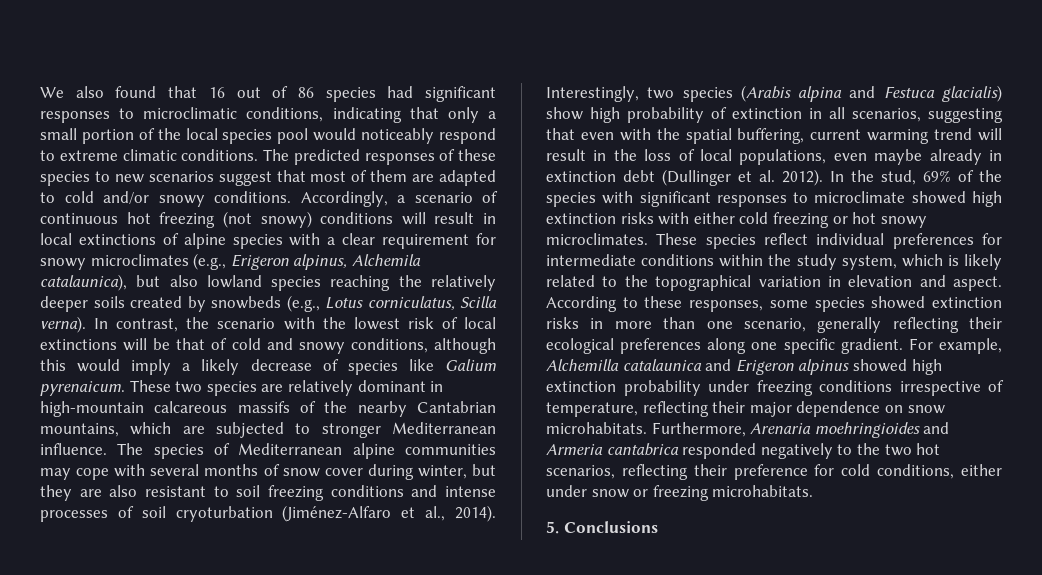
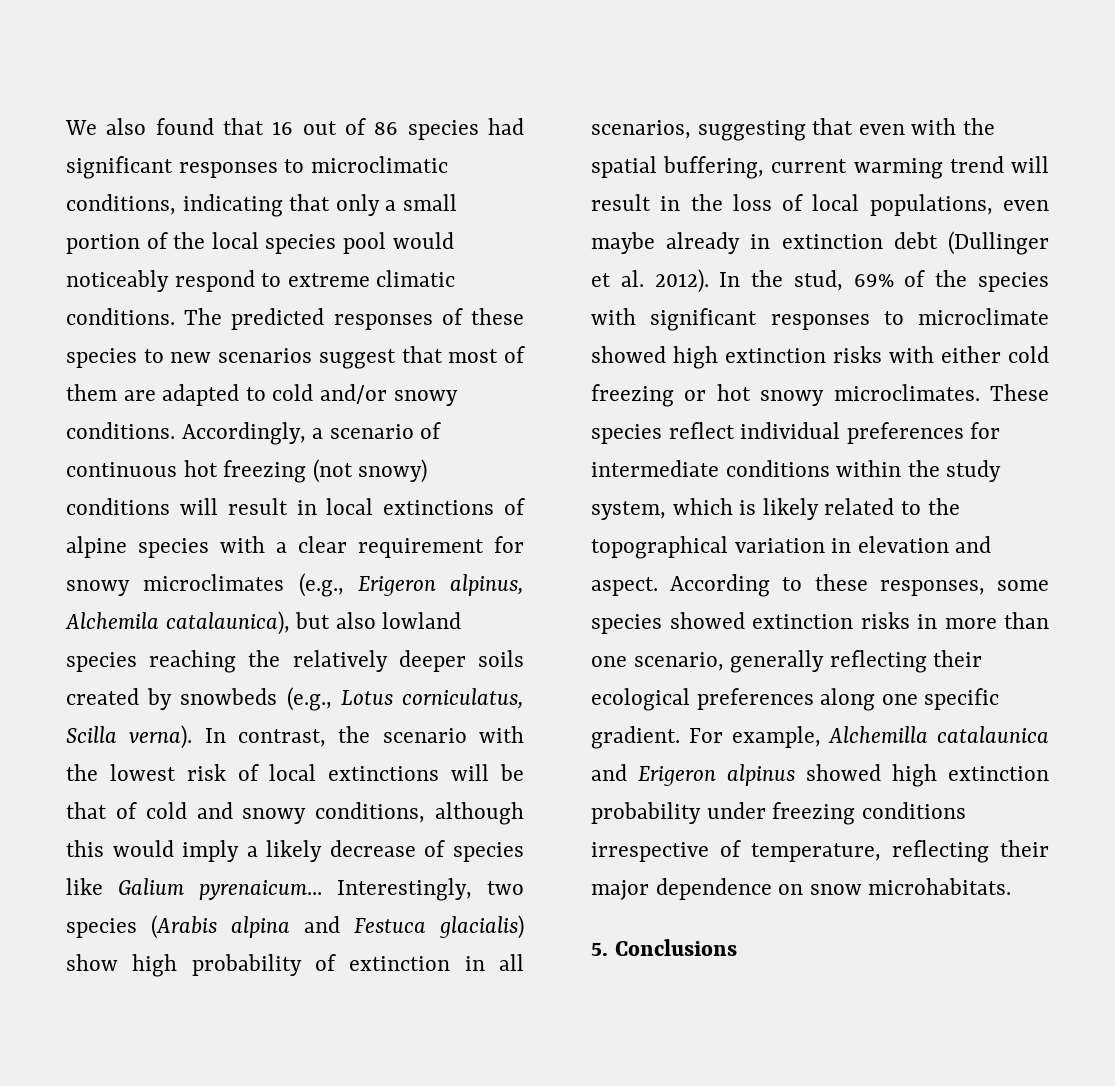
[40,380,444,396] [40,401,496,417] [40,422,496,438] [40,443,496,459] [40,464,497,480] [40,485,497,501] [40,505,496,522] pyrenaicum. These two species are relatively dominant in high-mountain calcareous massifs of the nearby Cantabrian mountains, which are subjected to stronger Mediterranean influence. The species of Mediterranean alpine communities may cope with several months of snow cover during winter, but they are also resistant to soil freezing conditions and intense processes of soil cryoturbation (Jiménez-Alfaro et al., 2014). -> [199,880,322,900] pyrenaicum...
[651,422,950,438] [546,443,941,459] [546,464,1002,480] [546,485,814,501] Furthermore, Arenaria moehringioides and Armeria cantabrica responded negatively to the two hot scenarios, reflecting their preference for cold conditions, either under snow or freezing microhabitats. -> (1012, 886) none

